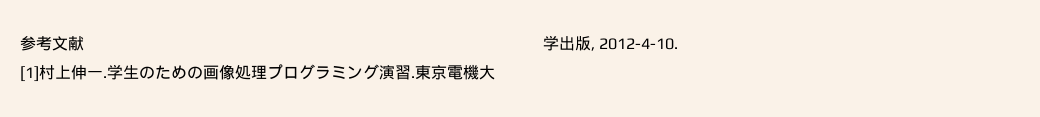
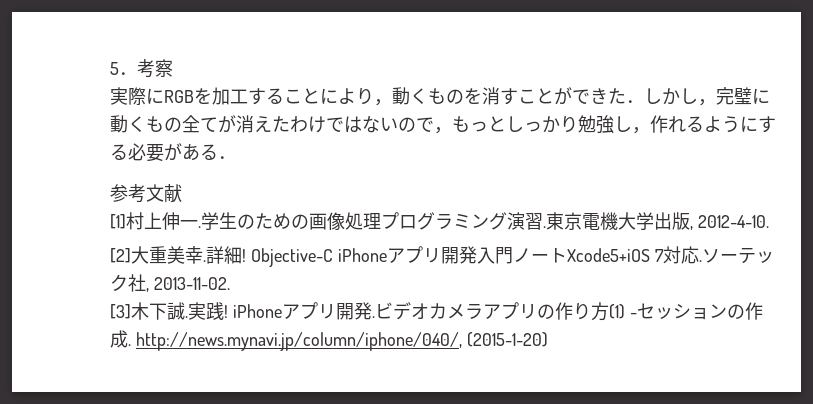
(20, 43) none -> [110,59,173,78] [110,87,770,106] [110,115,776,134] [110,143,236,162] 5．考察 // 実際にRGBを加工することにより，動くものを消すことができた．しかし，完璧に動くもの全てが消えたわけではないので，もっとしっかり勉強し，作れるようにする必要がある． //
(679, 44) none -> [110,246,774,267] [110,274,230,292] [110,302,763,321] [110,330,548,351] // [2]大重美幸.詳細! Objective-C iPhoneアプリ開発入門ノートXcode5+iOS 7対応.ソーテック社, 2013-11-02. // [3]木下誠.実践! iPhoneアプリ開発.ビデオカメラアプリの作り方(1) -セッションの作成. http://news.mynavi.jp/column/iphone/040/, (2015-1-20)

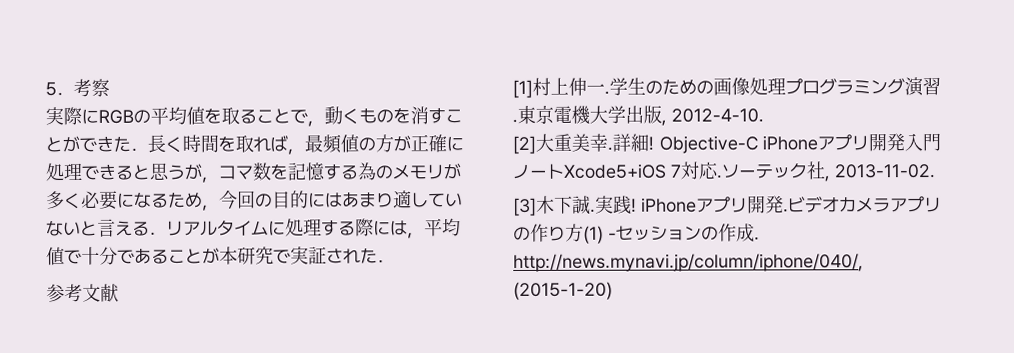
[194,87,374,105] を加工することにより -> [133,106,308,125] の平均値を取ることで
[644,87,770,106] [110,115,776,134] [110,143,218,162] しかし，完璧に動くもの全てが消えたわけではないので，もっとしっかり勉強し，作れるようにする必要がある -> [147,134,464,155] [45,162,462,183] [46,190,463,211] [46,218,461,239] [46,246,378,266] 長く時間を取れば，最頻値の方が正確に処理できると思うが，コマ数を記憶する為のメモリが多く必要になるため，今回の目的にはあまり適していないと言える．リアルタイムに処理する際には，平均値で十分であることが本研究で実証された

